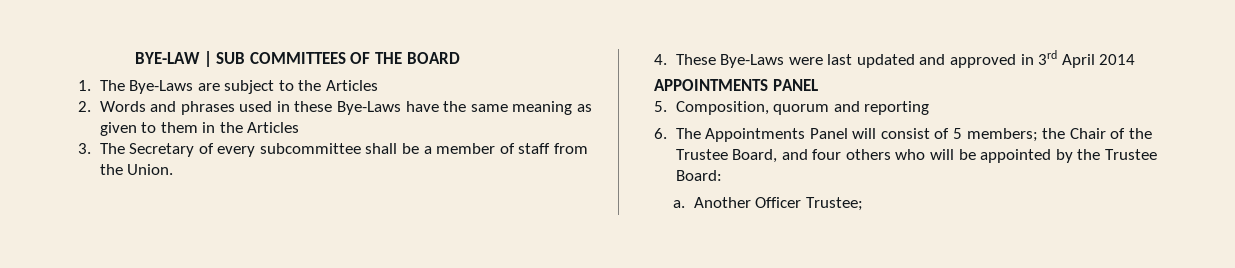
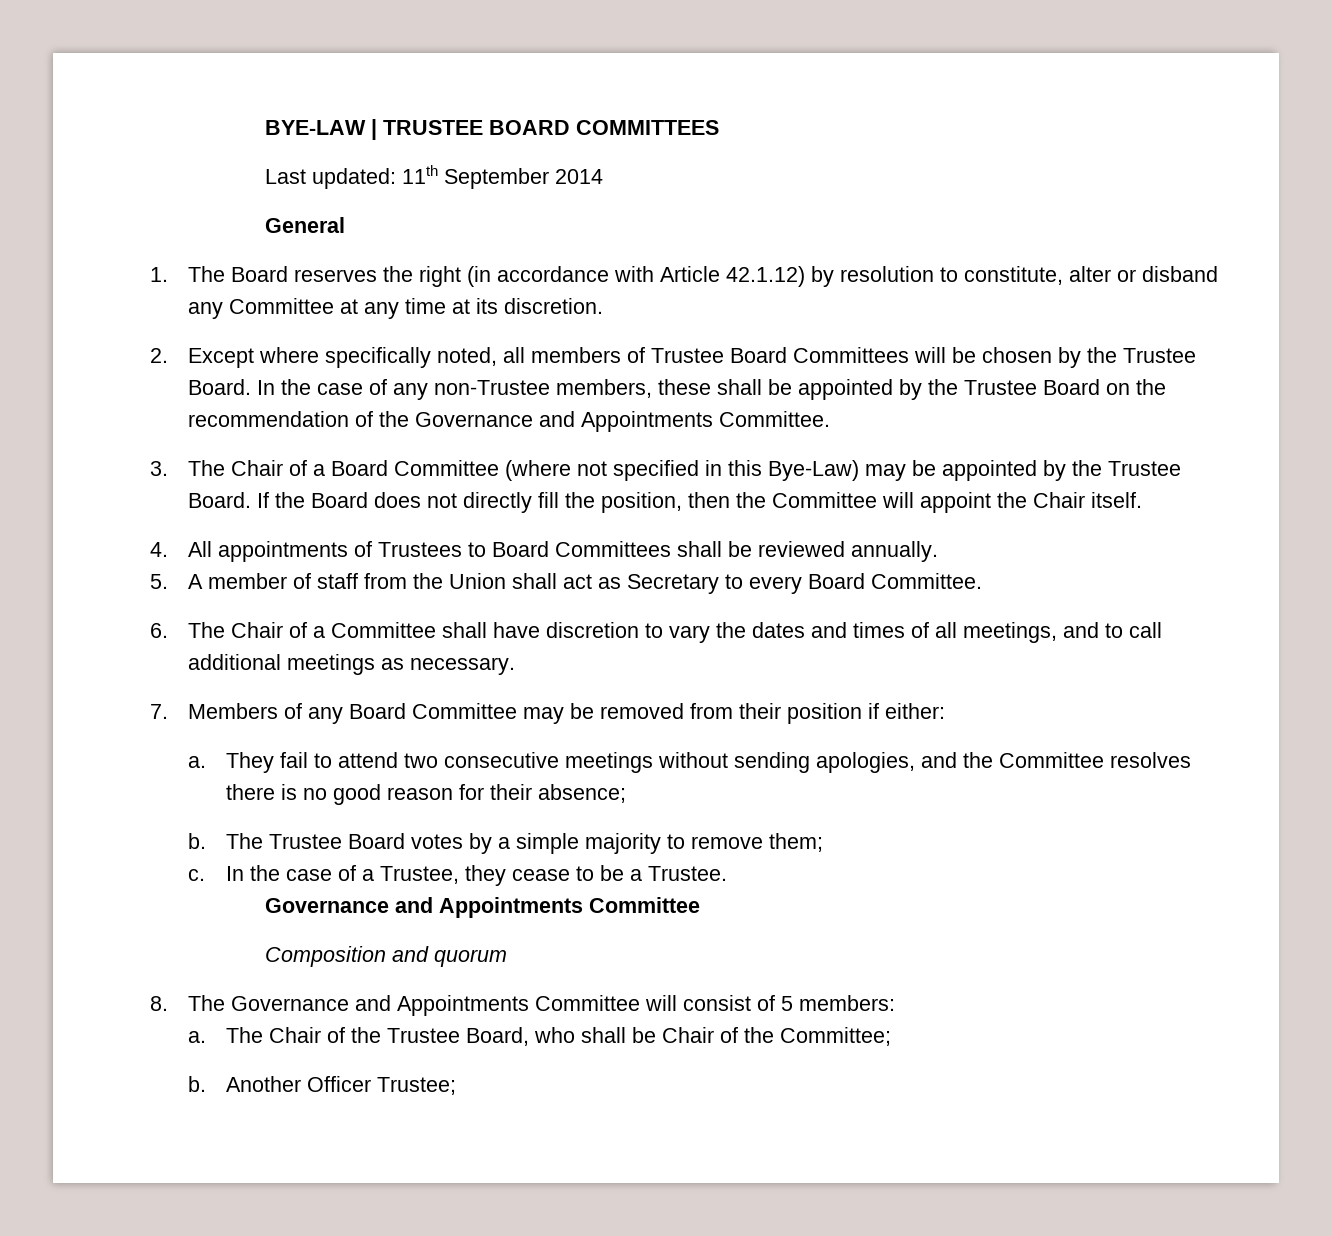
[216,52,246,64] SUB -> [382,120,570,135] TRUSTEE BOARD
[350,52,460,64] [78,80,379,94] [78,101,593,115] [99,122,300,136] [78,143,432,157] OF THE BOARD // 1. The Bye-Laws are subject to the Articles // 2. Words and phrases used in these Bye-Laws have the same meaning as given to them in the Articles // 3. The Secretary of every subcommittee shall be a -> [264,165,603,189] [264,217,345,233] [150,266,1219,287] [188,298,604,319] [150,347,1197,368] [188,379,1167,400] [188,411,831,432] [150,460,1182,481] [188,492,1143,513] [150,541,939,562] [150,574,204,589] // Last updated: 11th September 2014 // General // 1. The Board reserves the right (in accordance with Article 42.1.12) by resolution to constitute, alter or disband any Committee at any time at its discretion. // 2. Except where specifically noted, all members of Trustee Board Committees will be chosen by the Trustee Board. In the case of any non-Trustee members, these shall be appointed by the Trustee Board on the recommendation of the Governance and Appointments Committee. // 3. The Chair of a Board Committee (where not specified in this Bye-Law) may be appointed by the Trustee Board. If the Board does not directly fill the position, then the Committee will appoint the Chair itself. // 4. All appointments of Trustees to Board Committees shall be reviewed annually. // 5. A
[127,164,174,175] [654,50,1136,68] [654,79,818,91] [654,101,930,115] [654,128,848,142] Union. // 4. These Bye-Laws were last updated and approved in 3rd April 2014 // APPOINTMENTS PANEL // 5. Composition, quorum and reporting // 6. The Appointments Panel -> [449,573,983,594] [150,622,1163,643] [188,654,516,675] [150,703,946,724] [188,752,1192,773] [226,784,627,805] [188,833,824,854] [188,865,728,886] [264,897,700,918] [264,946,507,967] [150,995,641,1016] Union shall act as Secretary to every Board Committee. // 6. The Chair of a Committee shall have discretion to vary the dates and times of all meetings, and to call additional meetings as necessary. // 7. Members of any Board Committee may be removed from their position if either: // a. They fail to attend two consecutive meetings without sending apologies, and the Committee resolves there is no good reason for their absence; // b. The Trustee Board votes by a simple majority to remove them; // c. In the case of a Trustee, they cease to be a Trustee. // Governance and Appointments Committee // Composition and quorum // 8. The Governance and Appointments Committee
[966,128,1066,142] members; the -> [799,995,896,1011] [188,1027,264,1043] members: // a. The
[781,149,1158,163] [675,170,722,181] [673,200,686,208] and four others who will be appointed by the Trustee Board: // a. -> [534,1027,892,1046] [188,1076,207,1092] who shall be Chair of the Committee; // b.

